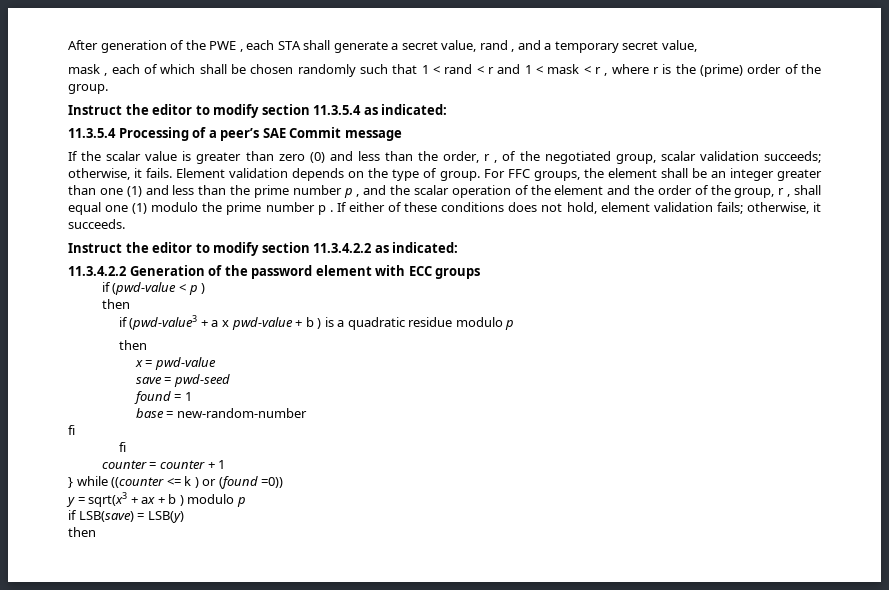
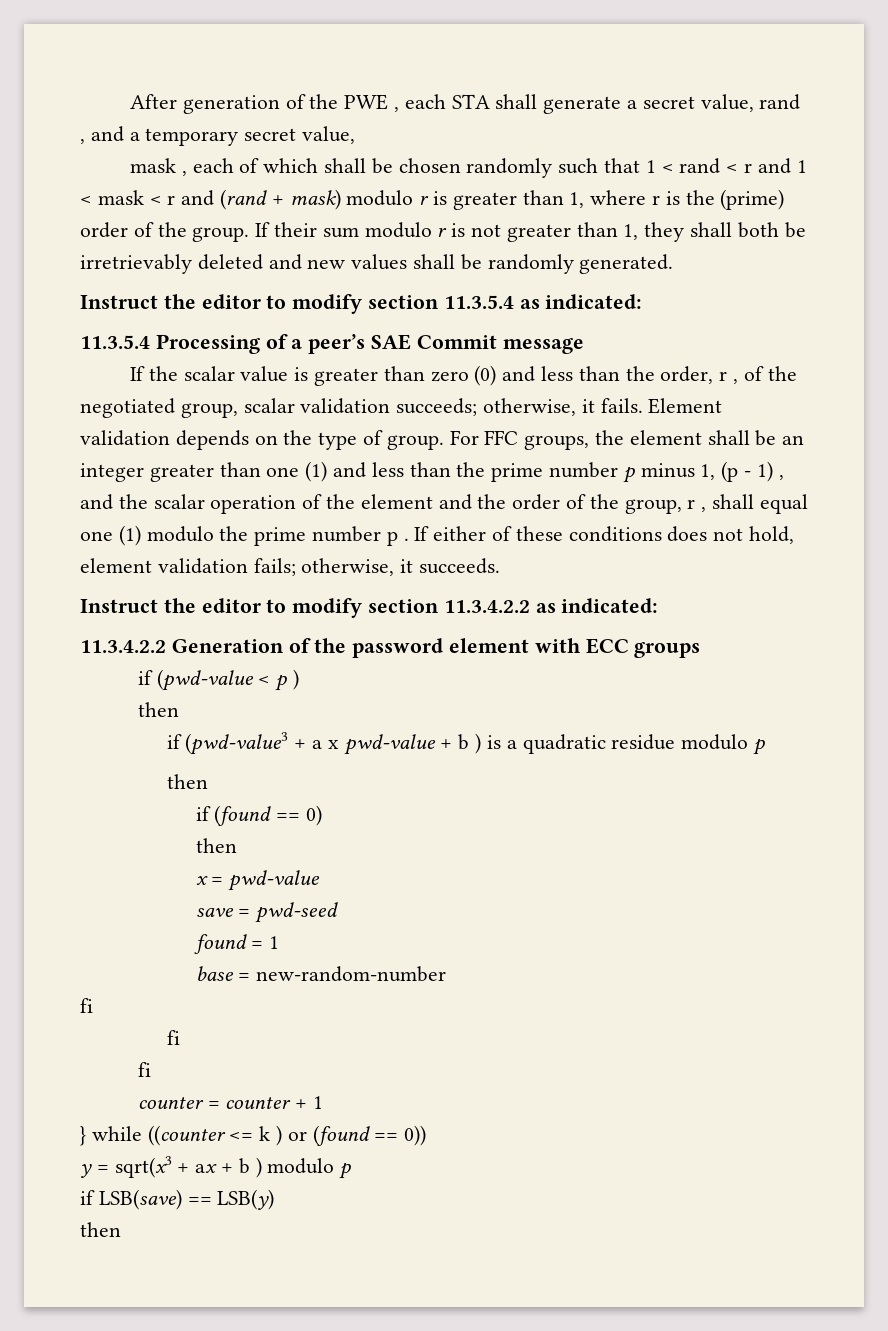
[604,73,608,76] , -> [181,189,585,210] and (rand + mask) modulo r is greater than 1,
(108, 89) none -> [255,222,806,242] [80,254,674,274] If their sum modulo r is not greater than 1, they shall both be irretrievably deleted and new values shall be randomly generated.
(353, 193) none -> [640,461,773,482] minus 1, (p - 1)
(147, 345) none -> [195,805,322,826] [195,838,237,853] // if (found == 0) // then
(126, 447) none -> [137,1062,151,1077] // fi
[261,477,284,488] =0)) -> [374,1125,427,1146] == 0))
[137,513,145,520] = -> [187,1197,212,1205] ==

